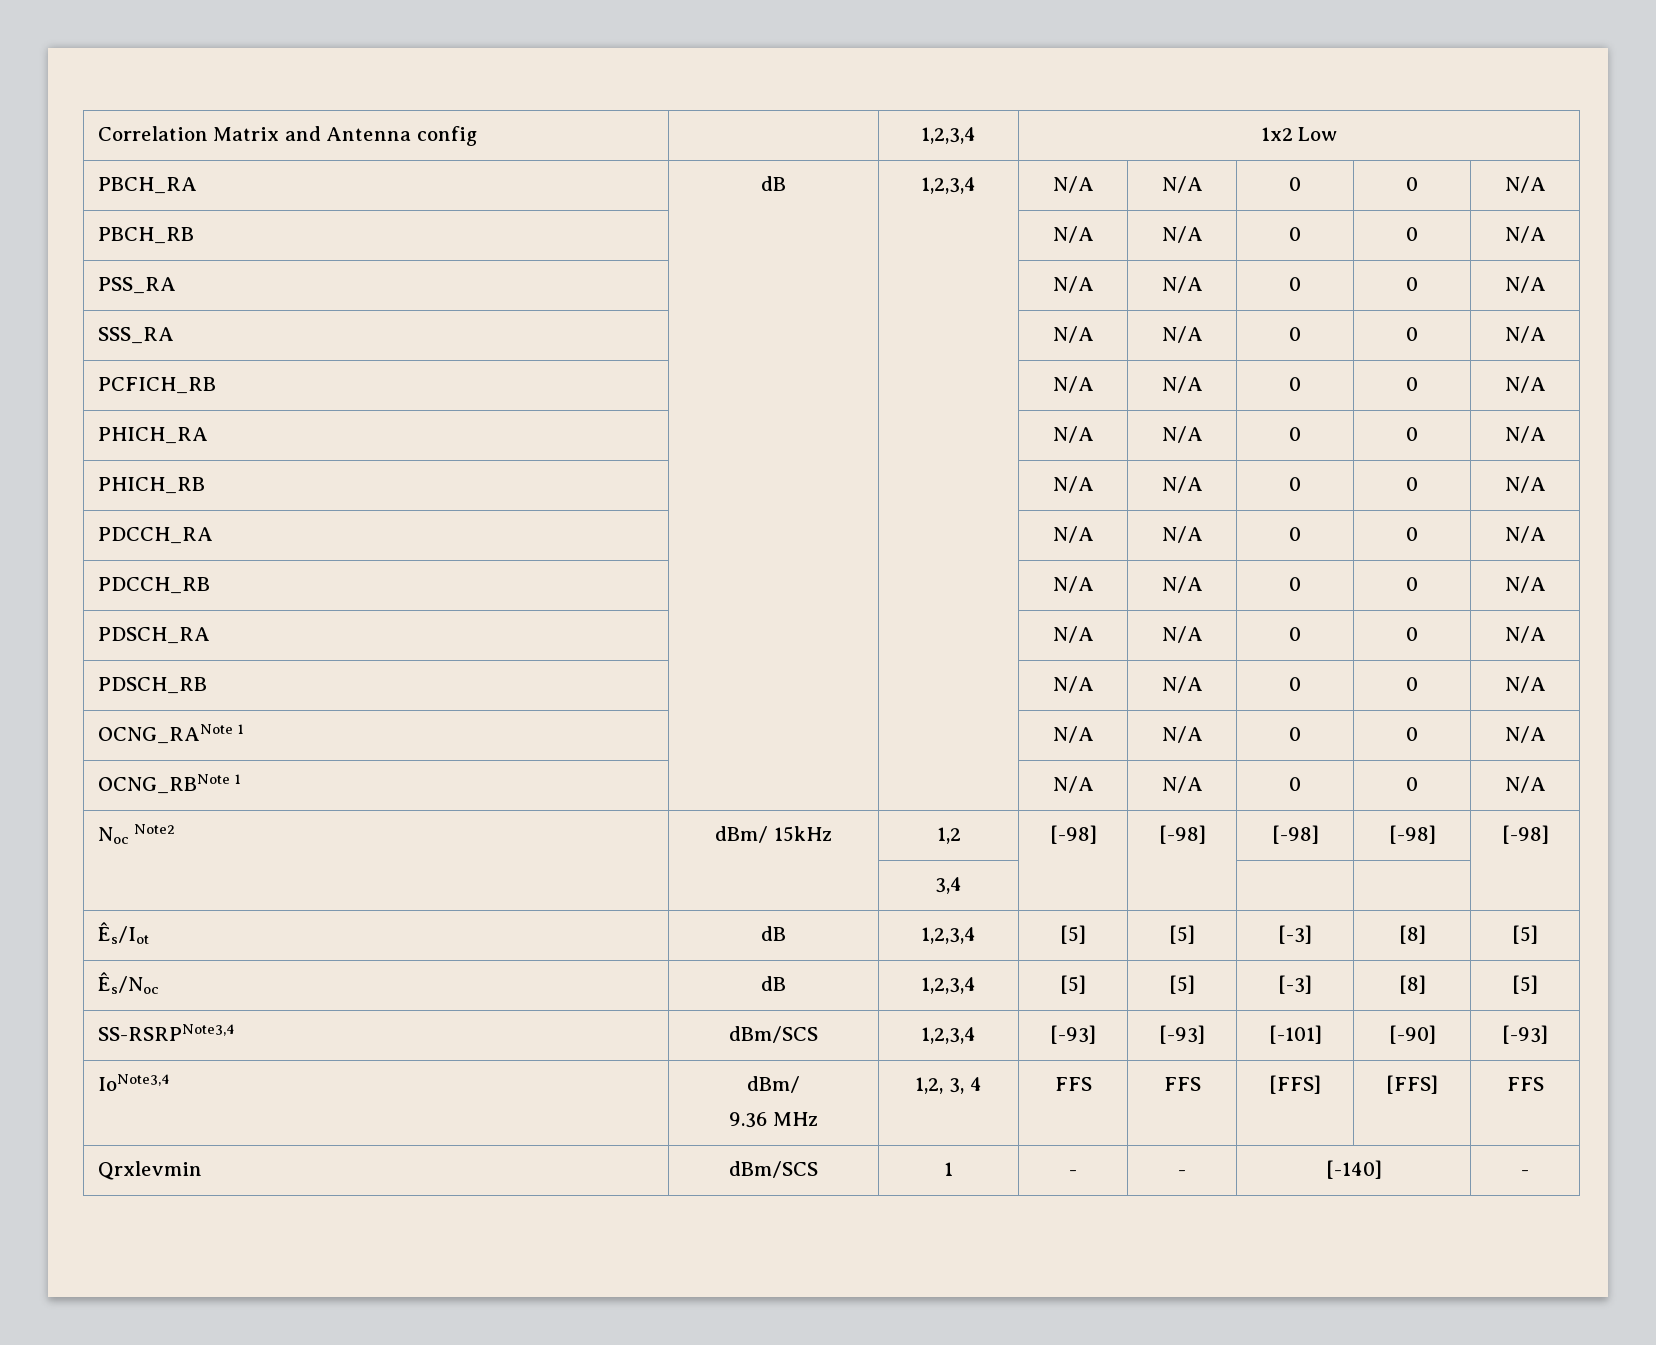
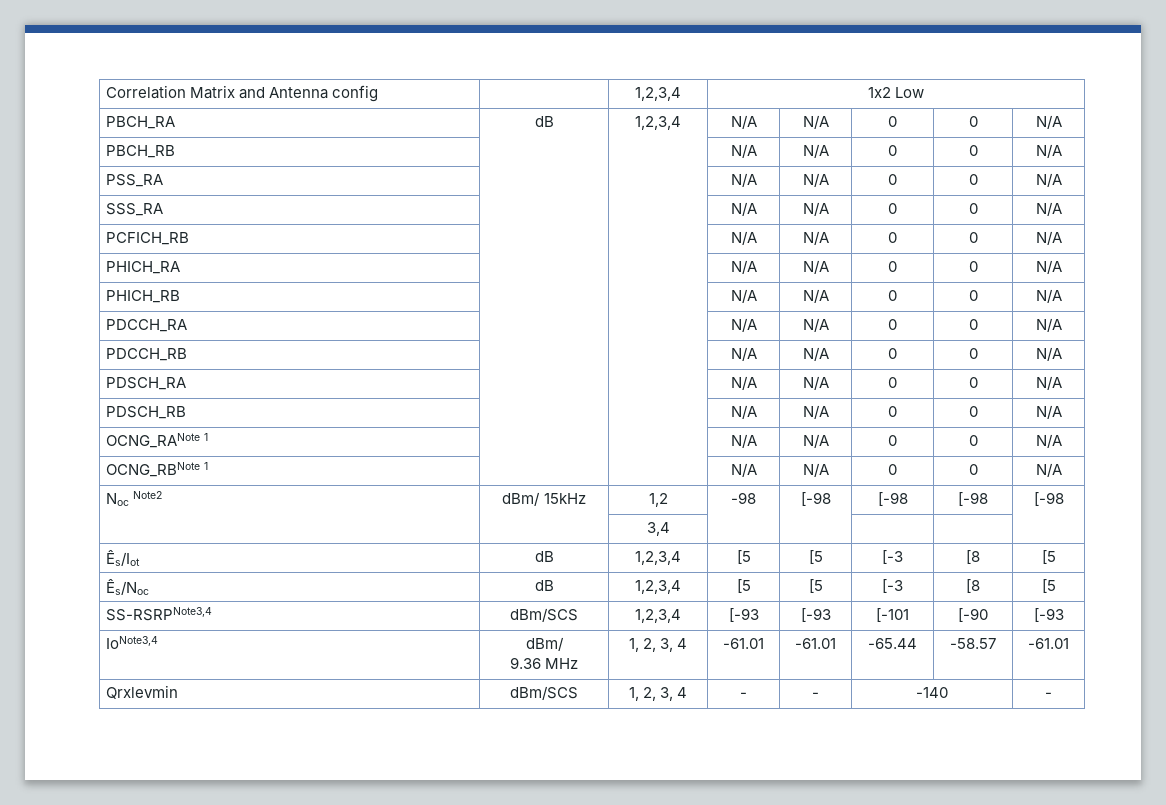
[1049,825,1097,844] [1158,825,1206,844] [1271,825,1319,844] [1388,825,1436,844] [1501,825,1549,844] [-98] | [-98] | [-98] | [-98] | [-98] -> [731,492,756,504] [800,492,831,506] [877,492,908,506] [958,492,988,506] [1033,492,1064,506] -98 | [-98 | [-98 | [-98 | [-98
[1060,925,1086,944] [1169,925,1195,944] [1278,925,1312,944] [1398,925,1426,944] [1512,925,1538,944] [97,972,159,994] [761,976,786,991] [921,977,976,994] [1060,975,1086,994] [1169,975,1195,994] [1278,975,1312,994] [1398,975,1426,994] [1512,975,1538,994] [97,1024,235,1041] [729,1026,818,1043] [921,1027,976,1044] [1050,1025,1096,1044] [1159,1025,1205,1044] [1268,1025,1322,1044] [1388,1025,1436,1044] [1502,1025,1548,1044] [5] | [5] | [-3] | [8] | [5] // Ês/Noc | dB | 1,2,3,4 | [5] | [5] | [-3] | [8] | [5] // SS-RSRPNote3,4 | dBm/SCS | 1,2,3,4 | [-93] | [-93] | [-101] | [-90] | [-93] -> [736,550,751,564] [808,550,823,564] [882,550,903,564] [966,550,980,564] [1041,550,1056,564] [105,578,149,595] [534,580,554,591] [635,580,681,594] [736,579,751,593] [808,579,823,593] [882,579,903,593] [966,579,980,593] [1041,579,1056,593] [105,607,212,621] [510,608,578,622] [635,609,681,623] [728,608,759,622] [800,608,831,622] [876,608,909,622] [958,608,988,622] [1033,608,1064,622] [5 | [5 | [-3 | [8 | [5 // Ês/Noc | dB | 1,2,3,4 | [5 | [5 | [-3 | [8 | [5 // SS-RSRPNote3,4 | dBm/SCS | 1,2,3,4 | [-93 | [-93 | [-101 | [-90 | [-93
[915,1077,982,1094] [1054,1077,1092,1091] [1163,1077,1201,1091] [1269,1075,1321,1094] [1386,1075,1438,1094] [1506,1077,1544,1091] [97,1161,202,1180] [729,1161,818,1178] [944,1162,953,1176] 1,2, 3, 4 | FFS | FFS | [FFS] | [FFS] | FFS // Qrxlevmin | dBm/SCS | 1 -> [628,638,688,652] [723,638,764,649] [795,638,836,649] [868,638,917,649] [950,638,996,649] [1028,638,1069,649] [105,685,178,699] [510,686,578,700] [628,687,688,701] 1, 2, 3, 4 | -61.01 | -61.01 | -65.44 | -58.57 | -61.01 // Qrxlevmin | dBm/SCS | 1, 2, 3, 4
[1325,1160,1382,1179] [-140] -> [915,687,948,698] -140

